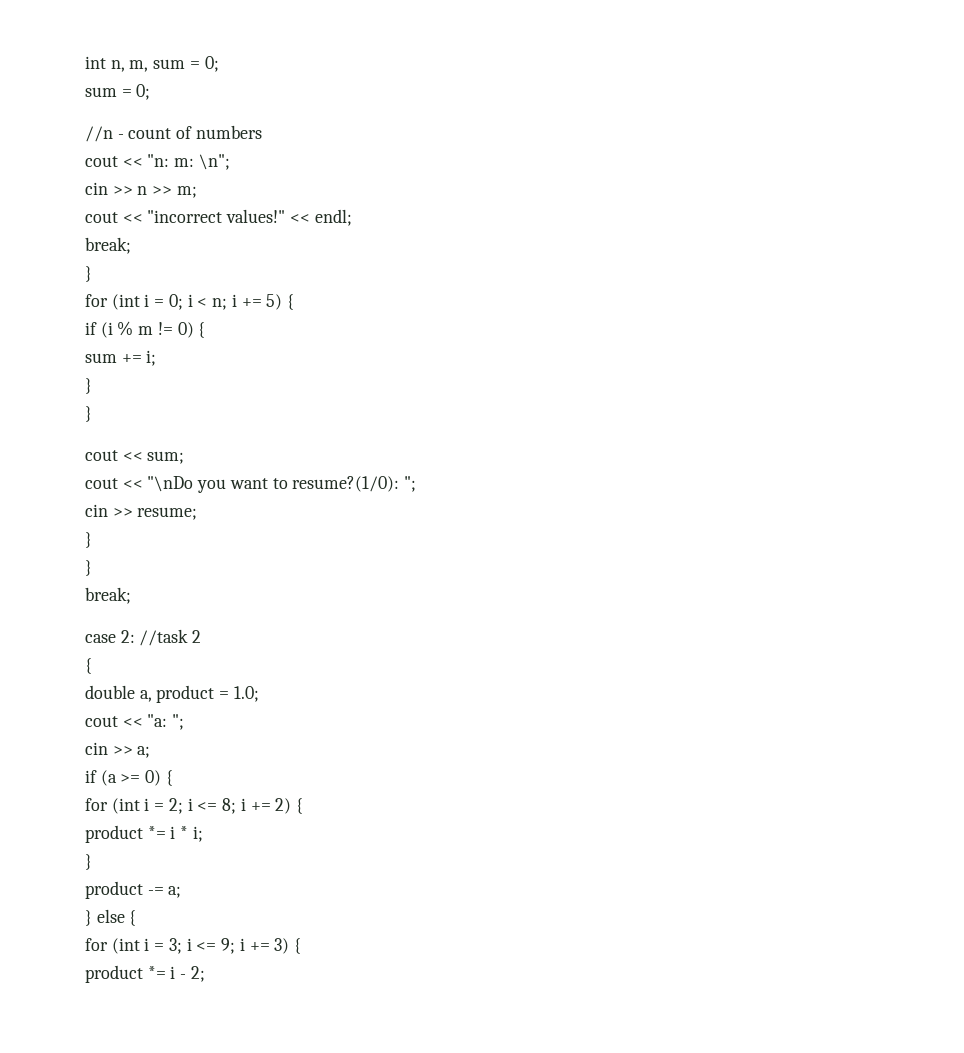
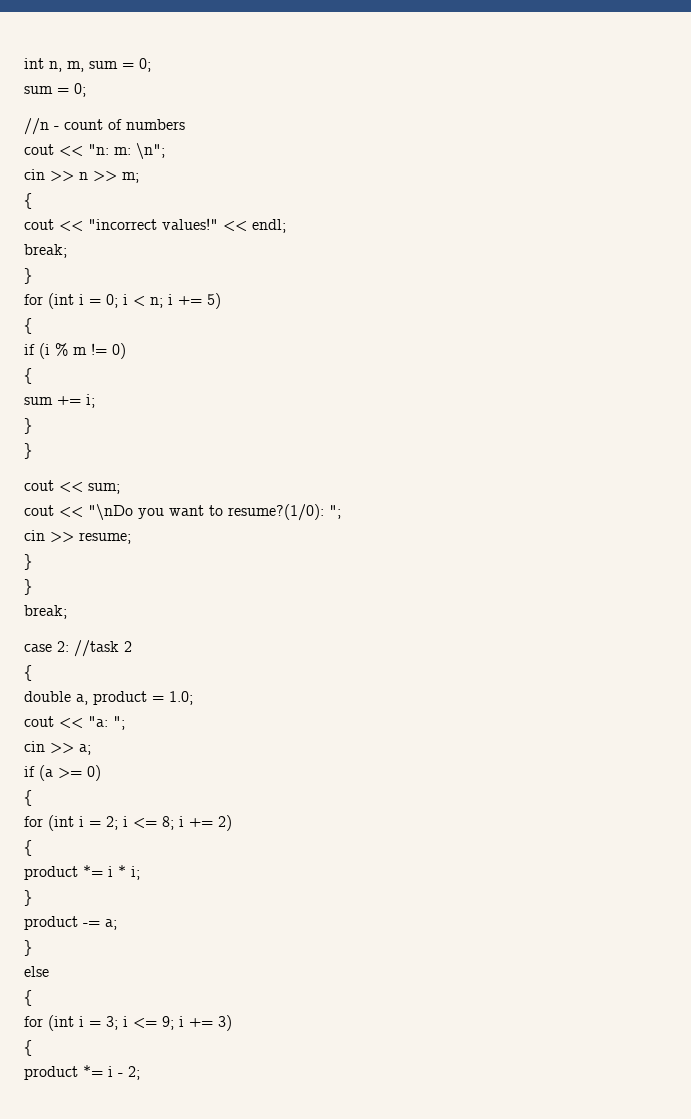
(197, 192) none -> [24,193,32,209] // {
(283, 302) none -> (221, 301) //
(194, 330) none -> (126, 351) //
(162, 778) none -> (101, 773) //
(292, 806) none -> (232, 823) //
(92, 918) none -> (32, 948) //
(125, 916) none -> (49, 971) //
(290, 946) none -> (232, 1023) //

